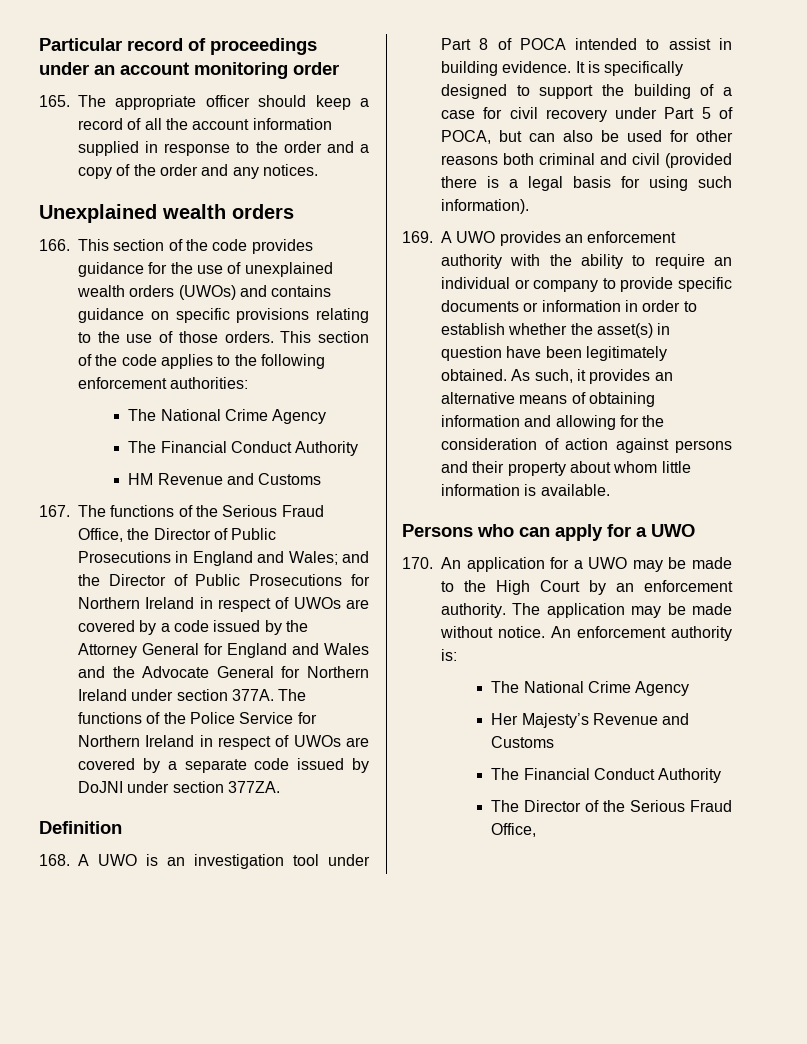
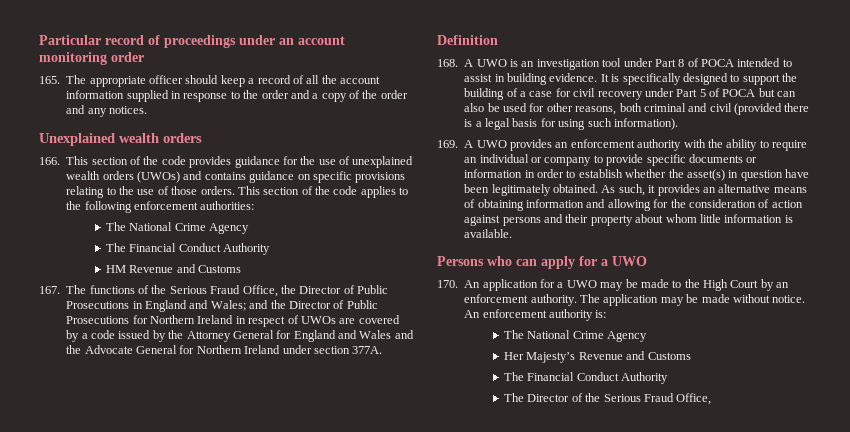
[278,689,307,701] [78,712,317,724] [78,735,369,750] [78,758,369,773] [78,781,280,793] The functions of the Police Service for Northern Ireland in respect of UWOs are covered by a separate code issued by DoJNI under section 377ZA. -> (383, 350) none
[441,130,491,144] POCA, -> [722,89,756,97] POCA
[441,155,498,165] reasons -> [575,106,617,115] reasons,

